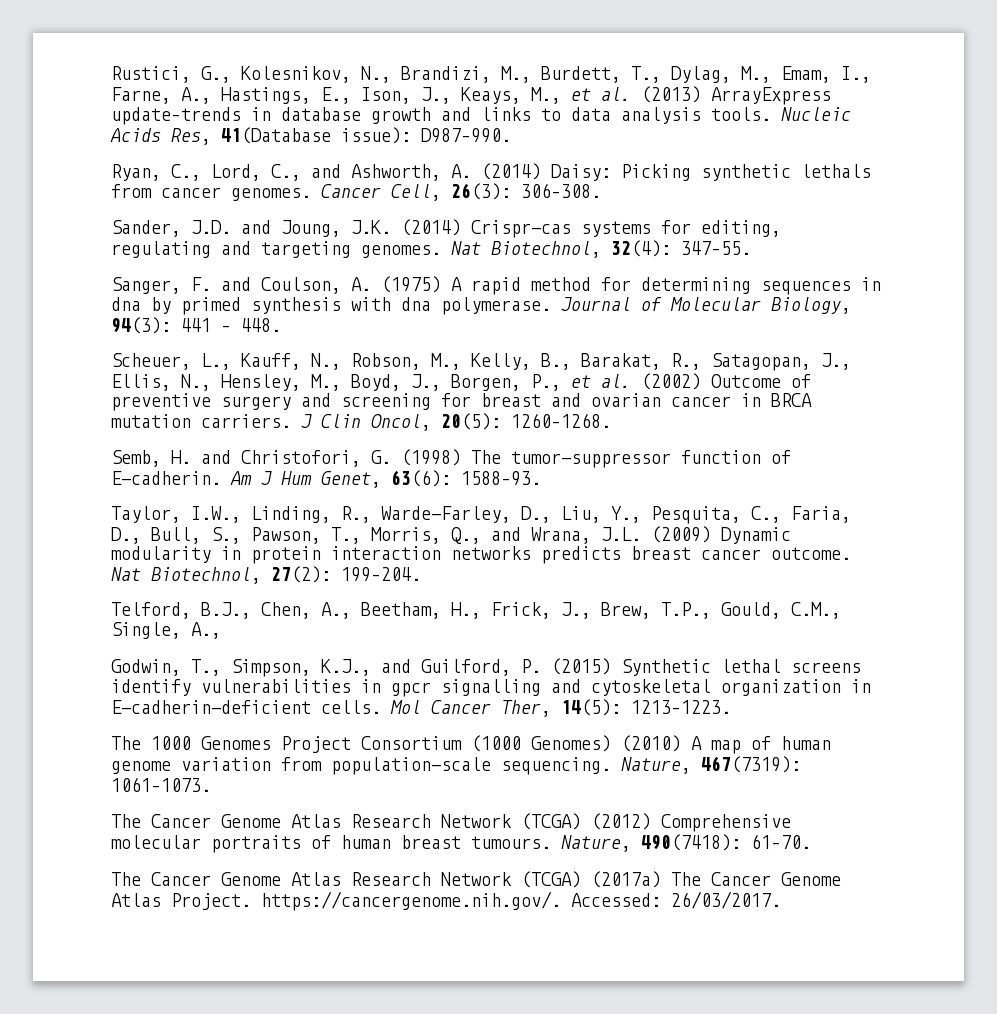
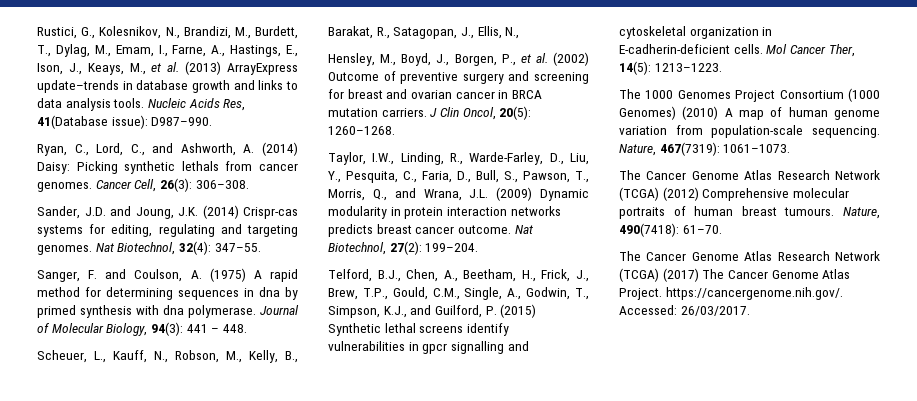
(211, 382) none -> (520, 33) //
[111,449,791,468] [111,470,541,488] // Semb, H. and Christofori, G. (1998) The tumor-suppressor function of E-cadherin. Am J Hum Genet, 63(6): 1588–93. -> (395, 130) none
(221, 630) // -> (522, 294) none
[591,871,661,888] (2017a) -> [662,268,699,282] (2017)

